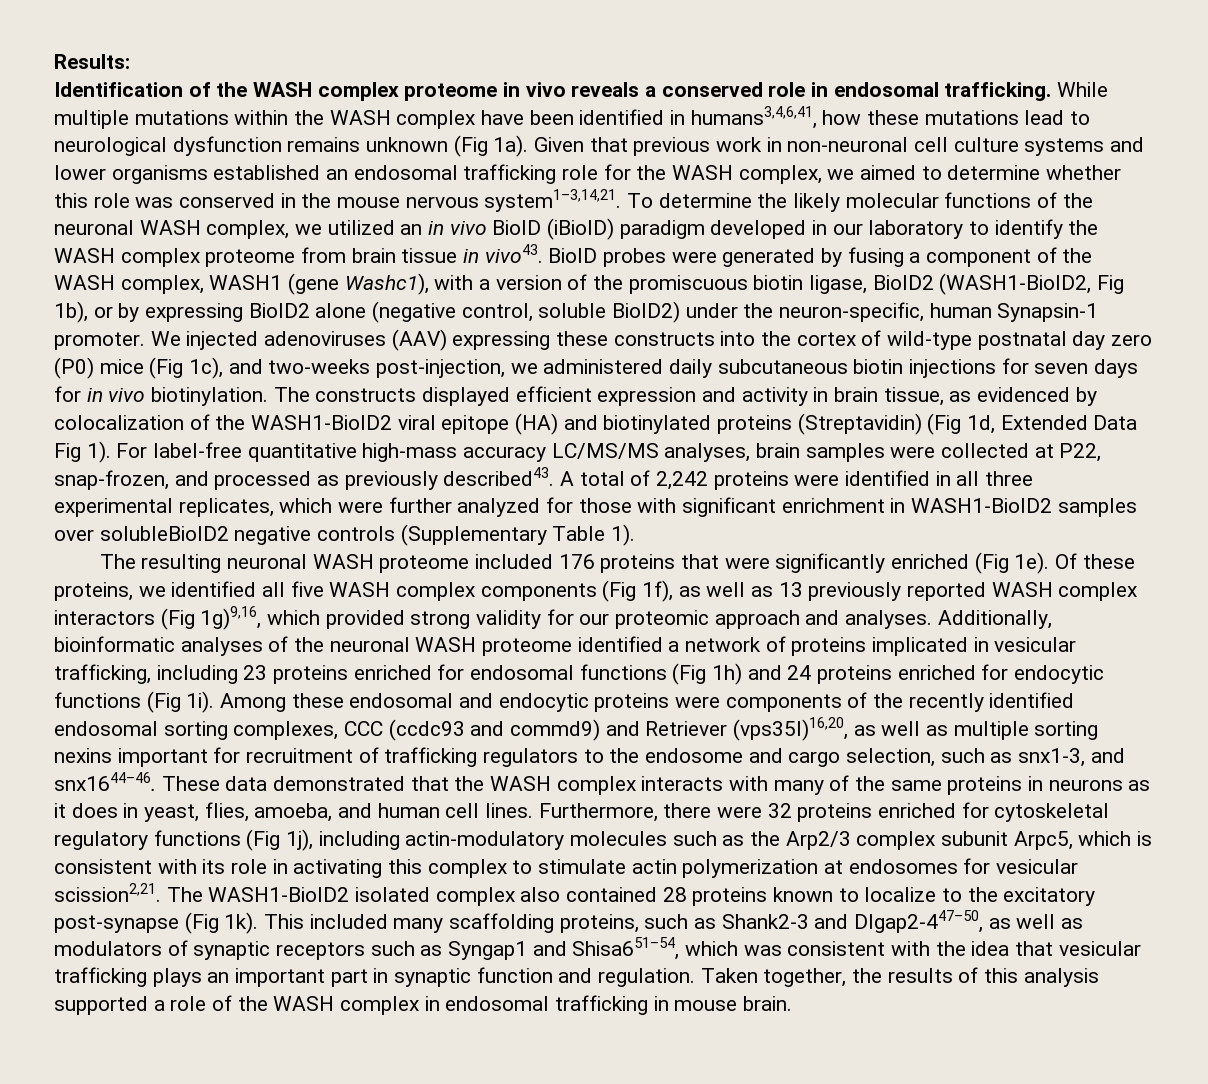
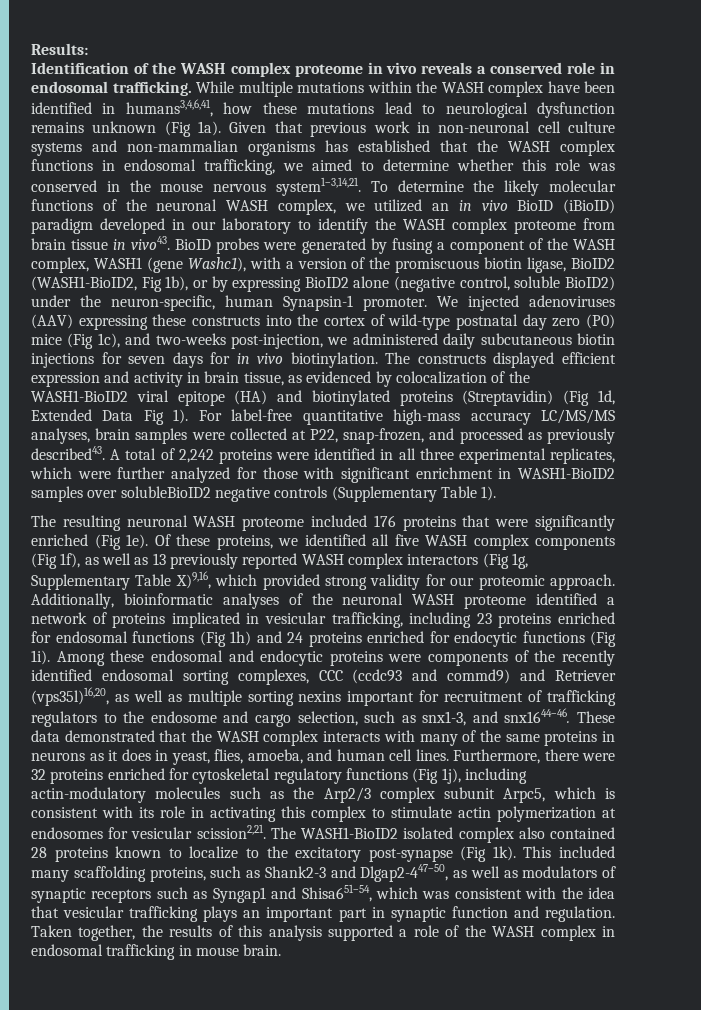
[54,164,822,184] lower organisms established an endosomal trafficking role for the WASH complex, -> [127,140,615,156] [31,159,275,175] non-mammalian organisms has established that the WASH complex functions in endosomal trafficking,
[200,606,262,630] 1g)9,16, -> [511,553,528,569] [31,571,211,590] 1g, Supplementary Table X)9,16,
[714,610,933,629] approach and analyses. -> [549,574,615,590] approach.

